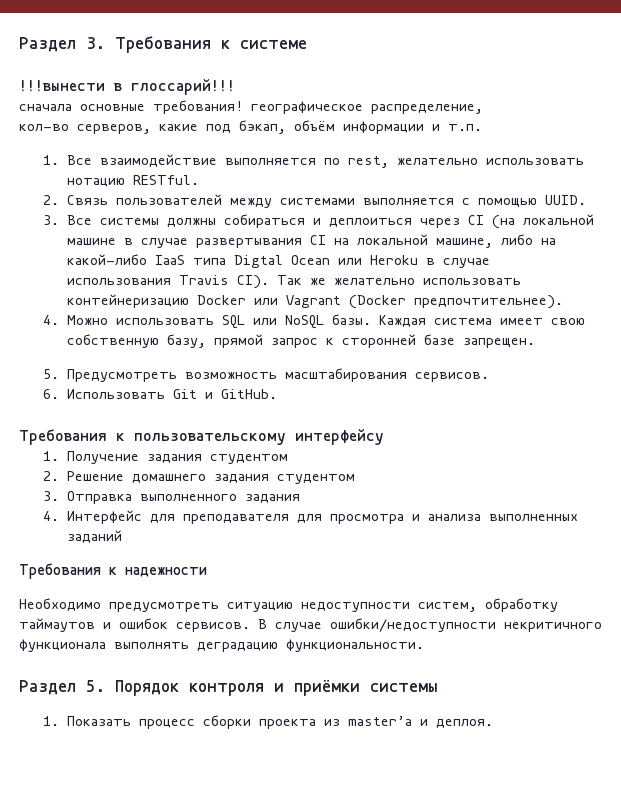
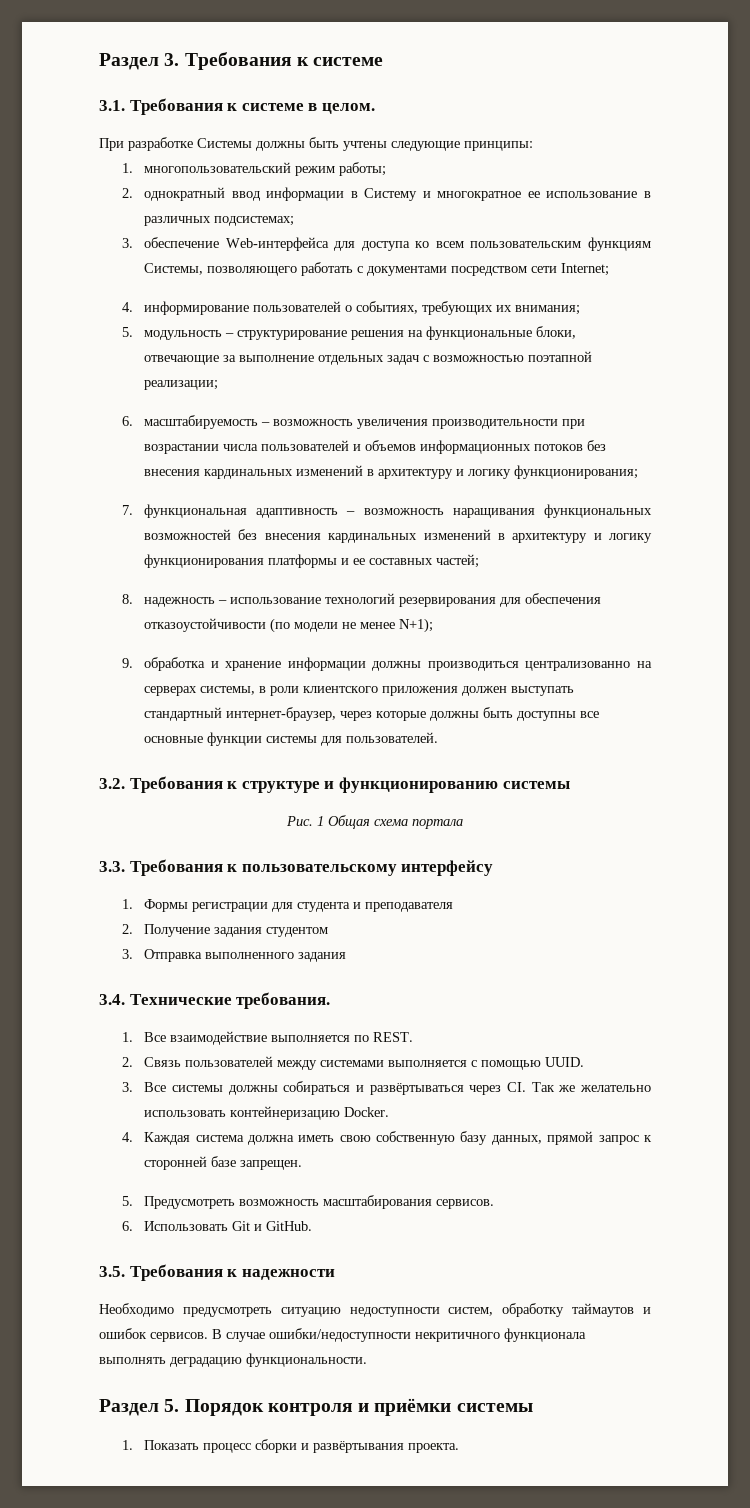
[19,79,235,95] [19,100,483,114] [19,120,482,134] !!!вынести в глоссарий!!! // сначала основные требования! географическое распределение, // кол-во серверов, какие под бэкап, объём информации и т.п. -> [99,98,375,115] [99,137,533,151] [121,162,387,176] [121,187,651,201] [144,216,295,226] [121,237,651,251] [144,262,610,276] [121,301,581,315] [121,326,577,340] [144,351,593,365] [144,380,219,390] [121,415,586,429] [144,440,607,454] [144,465,639,479] [121,504,652,518] [144,529,653,543] [144,554,480,568] [121,593,602,607] [144,618,434,633] [121,657,652,671] [144,686,575,696] [144,707,600,721] [144,732,439,746] [99,776,570,793] [286,815,463,829] [99,859,494,876] [121,899,454,912] [121,924,329,937] [121,949,347,962] [99,992,331,1009] 3.1. Требования к системе в целом. // При разработке Системы должны быть учтены следующие принципы: // 1. многопользовательский режим работы; // 2. однократный ввод информации в Систему и многократное ее использование в различных подсистемах; // 3. обеспечение Web-интерфейса для доступа ко всем пользовательским функциям Системы, позволяющего работать с документами посредством сети Internet; // 4. информирование пользователей о событиях, требующих их внимания; // 5. модульность – структурирование решения на функциональные блоки, отвечающие за выполнение отдельных задач с возможностью поэтапной реализации; // 6. масштабируемость – возможность увеличения производительности при возрастании числа пользователей и объемов информационных потоков без внесения кардинальных изменений в архитектуру и логику функционирования; // 7. функциональная адаптивность – возможность наращивания функциональных возможностей без внесения кардинальных изменений в архитектуру и логику функционирования платформы и ее составных частей; // 8. надежность – использование технологий резервирования для обеспечения отказоустойчивости (по модели не менее N+1); // 9. обработка и хранение информации должны производиться централизованно на серверах системы, в роли клиентского приложения должен выступать стандартный интернет-браузер, через которые должны быть доступны все основные функции системы для пользователей. // 3.2. Требования к структуре и функционированию системы // Рис. 1 Общая схема портала // 3.3. Требования к пользовательскому интерфейсу // 1. Формы регистрации для студента и преподавателя // 2. Получение задания студентом // 3. Отправка выполненного задания // 3.4. Технические требования.
[348,156,585,168] [67,175,200,187] rest, желательно использовать нотацию RESTful. -> [373,1032,414,1042] REST.
[329,214,595,229] [67,234,557,248] [67,254,491,268] [67,275,270,289] деплоиться через CI (на локальной машине в случае развертывания CI на локальной машине, либо на какой-либо IaaS типа Digtal Ocean или Heroku в случае использования Travis CI). -> [369,1082,526,1095] развёртываться через CI.
[197,295,564,309] [43,314,586,329] [67,334,207,348] Docker или Vagrant (Docker предпочтительнее). // 4. Можно использовать SQL или NoSQL базы. Каждая система имеет свою собственную базу, -> [344,1107,390,1117] [121,1131,542,1145] Docker. // 4. Каждая система должна иметь свою собственную базу данных,
[19,429,384,445] [43,451,289,464] [43,471,356,484] [43,491,301,504] [43,510,579,524] [67,530,123,543] Требования к пользовательскому интерфейсу // 1. Получение задания студентом // 2. Решение домашнего задания студентом // 3. Отправка выполненного задания // 4. Интерфейс для преподавателя для просмотра и анализа выполненных заданий // -> [99,1266,125,1277] 3.5.
[259,716,494,729] проекта из master’а и деплоя. -> [301,1441,460,1453] и развёртывания проекта.

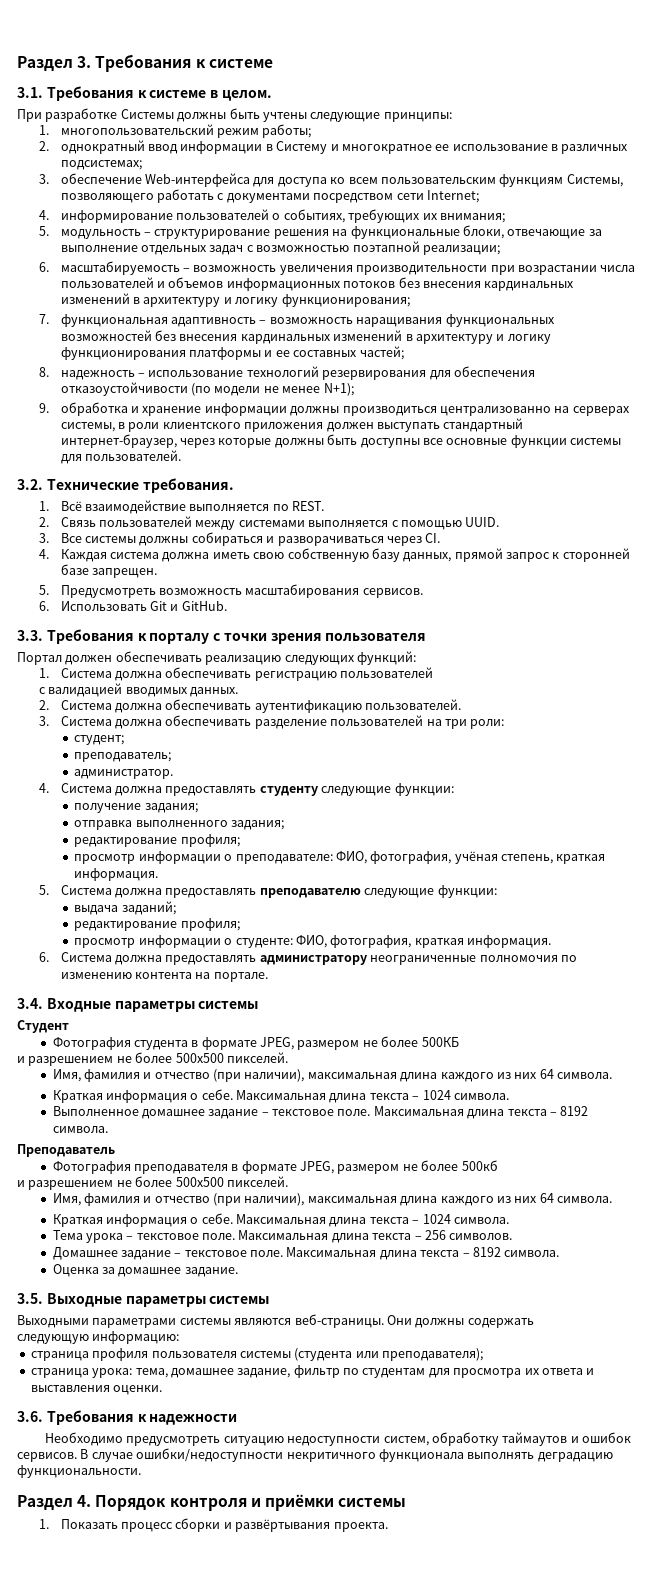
[129,776,570,793] [286,815,463,829] [99,859,494,876] [121,899,454,912] [121,924,329,937] [121,949,347,962] [99,994,125,1005] Требования к структуре и функционированию системы // Рис. 1 Общая схема портала // 3.3. Требования к пользовательскому интерфейсу // 1. Формы регистрации для студента и преподавателя // 2. Получение задания студентом // 3. Отправка выполненного задания // 3.4. -> (43, 484) none
[144,1032,167,1042] Все -> [60,501,82,511] Всё
[369,1083,464,1095] развёртываться -> [277,536,384,546] разворачиваться
[531,1082,651,1092] [144,1106,390,1120] Так же желательно использовать контейнеризацию Docker. -> (441, 538) none
[99,1266,125,1277] 3.5. -> [17,629,427,644] [17,651,416,665] [38,667,434,681] [38,683,238,697] [38,699,462,713] [38,715,505,729] [74,735,125,745] [74,752,172,762] [74,769,174,779] [38,783,454,796] [74,803,198,813] [74,820,285,830] [74,834,240,847] [74,851,606,864] [74,868,159,881] [38,885,497,898] [74,901,176,915] [74,918,240,931] [74,935,552,948] [38,952,577,965] [60,972,268,982] [17,998,259,1012] [17,1020,69,1033] [52,1036,459,1050] [17,1052,288,1066] [52,1069,613,1082] [52,1089,509,1103] [52,1106,589,1119] [52,1126,108,1133] [17,1144,115,1157] [52,1160,498,1174] [17,1176,288,1190] [52,1193,613,1206] [52,1213,509,1227] [52,1230,513,1243] [52,1247,560,1260] [52,1264,238,1277] [17,1293,270,1307] [17,1314,534,1328] [17,1331,180,1344] [30,1348,483,1361] [30,1365,595,1378] [30,1385,163,1395] [17,1411,43,1422] 3.3. Требования к порталу с точки зрения пользователя // Портал должен обеспечивать реализацию следующих функций: // 1. Система должна обеспечивать регистрацию пользователей // с валидацией вводимых данных. // 2. Система должна обеспечивать аутентификацию пользователей. // 3. Система должна обеспечивать разделение пользователей на три роли: // студент; // преподаватель; // администратор. // 4. Система должна предоставлять студенту следующие функции: // получение задания; // отправка выполненного задания; // редактирование профиля; // просмотр информации о преподавателе: ФИО, фотография, учёная степень, краткая информация. // 5. Система должна предоставлять преподавателю следующие функции: // выдача заданий; // редактирование профиля; // просмотр информации о студенте: ФИО, фотография, краткая информация. // 6. Система должна предоставлять администратору неограниченные полномочия по изменению контента на портале. // 3.4. Входные параметры системы // Студент // Фотография студента в формате JPEG, размером не более 500КБ // и разрешением не более 500x500 пикселей. // Имя, фамилия и отчество (при наличии), максимальная длина каждого из них 64 символа. // Краткая информация о себе. Максимальная длина текста – 1024 символа. // Выполненное домашнее задание – текстовое поле. Максимальная длина текста – 8192 символа. // Преподаватель // Фотография преподавателя в формате JPEG, размером не более 500кб // и разрешением не более 500x500 пикселей. // Имя, фамилия и отчество (при наличии), максимальная длина каждого из них 64 символа. // Краткая информация о себе. Максимальная длина текста – 1024 символа. // Тема урока – текстовое поле. Максимальная длина текста – 256 символов. // Домашнее задание – текстовое поле. Максимальная длина текста – 8192 символа. // Оценка за домашнее задание. // 3.5. Выходные параметры системы // Выходными параметрами системы являются веб-страницы. Они должны содержать // следующую информацию: // страница профиля пользователя системы (студента или преподавателя); // страница урока: тема, домашнее задание, фильтр по студентам для просмотра их ответа и выставления оценки. // 3.6.
[164,1399,180,1412] 5. -> [77,1495,92,1507] 4.

